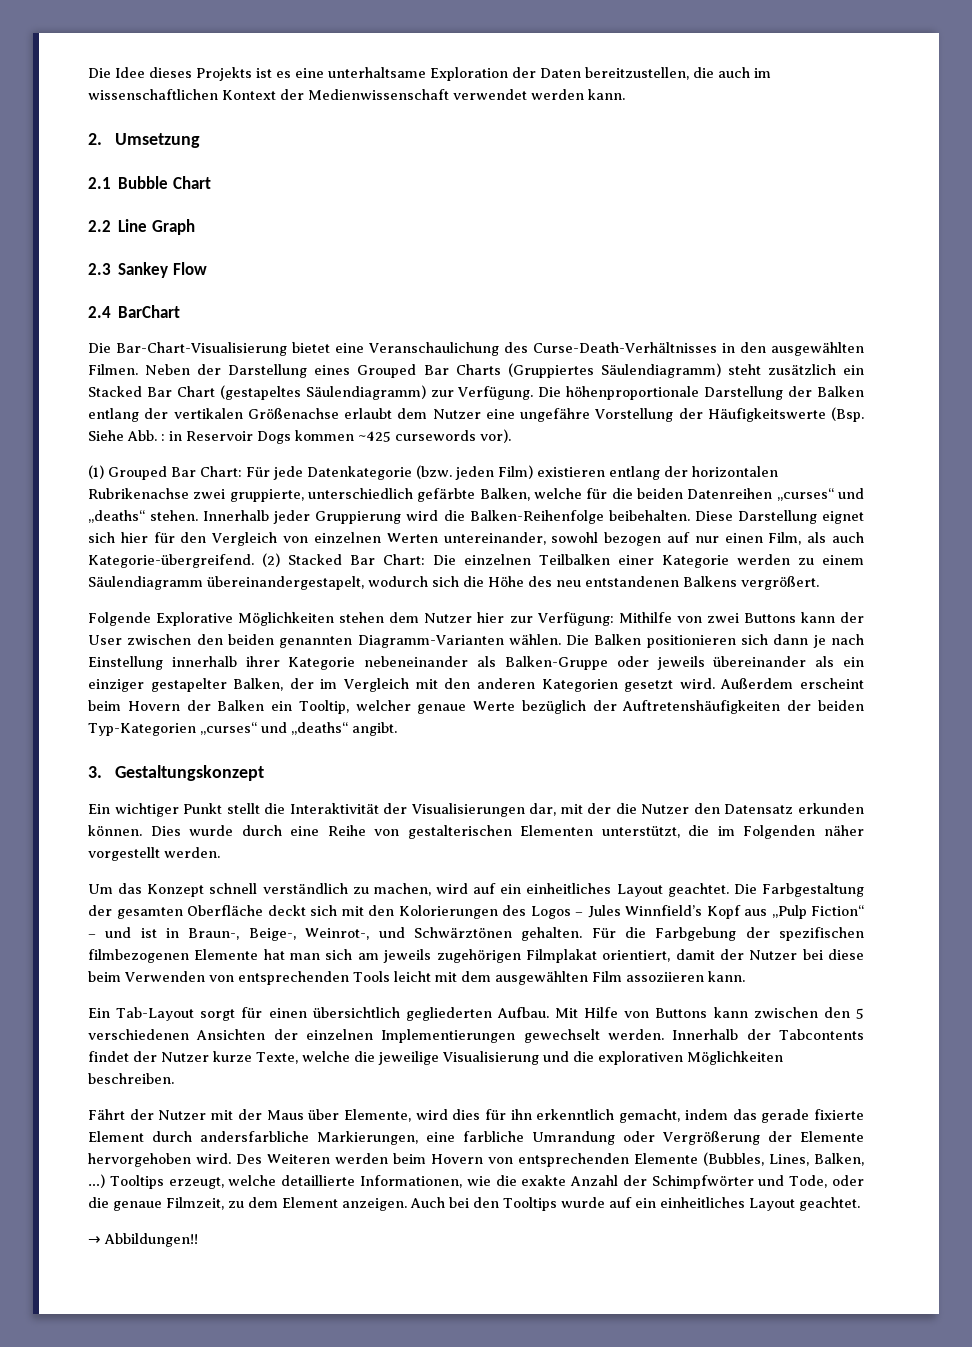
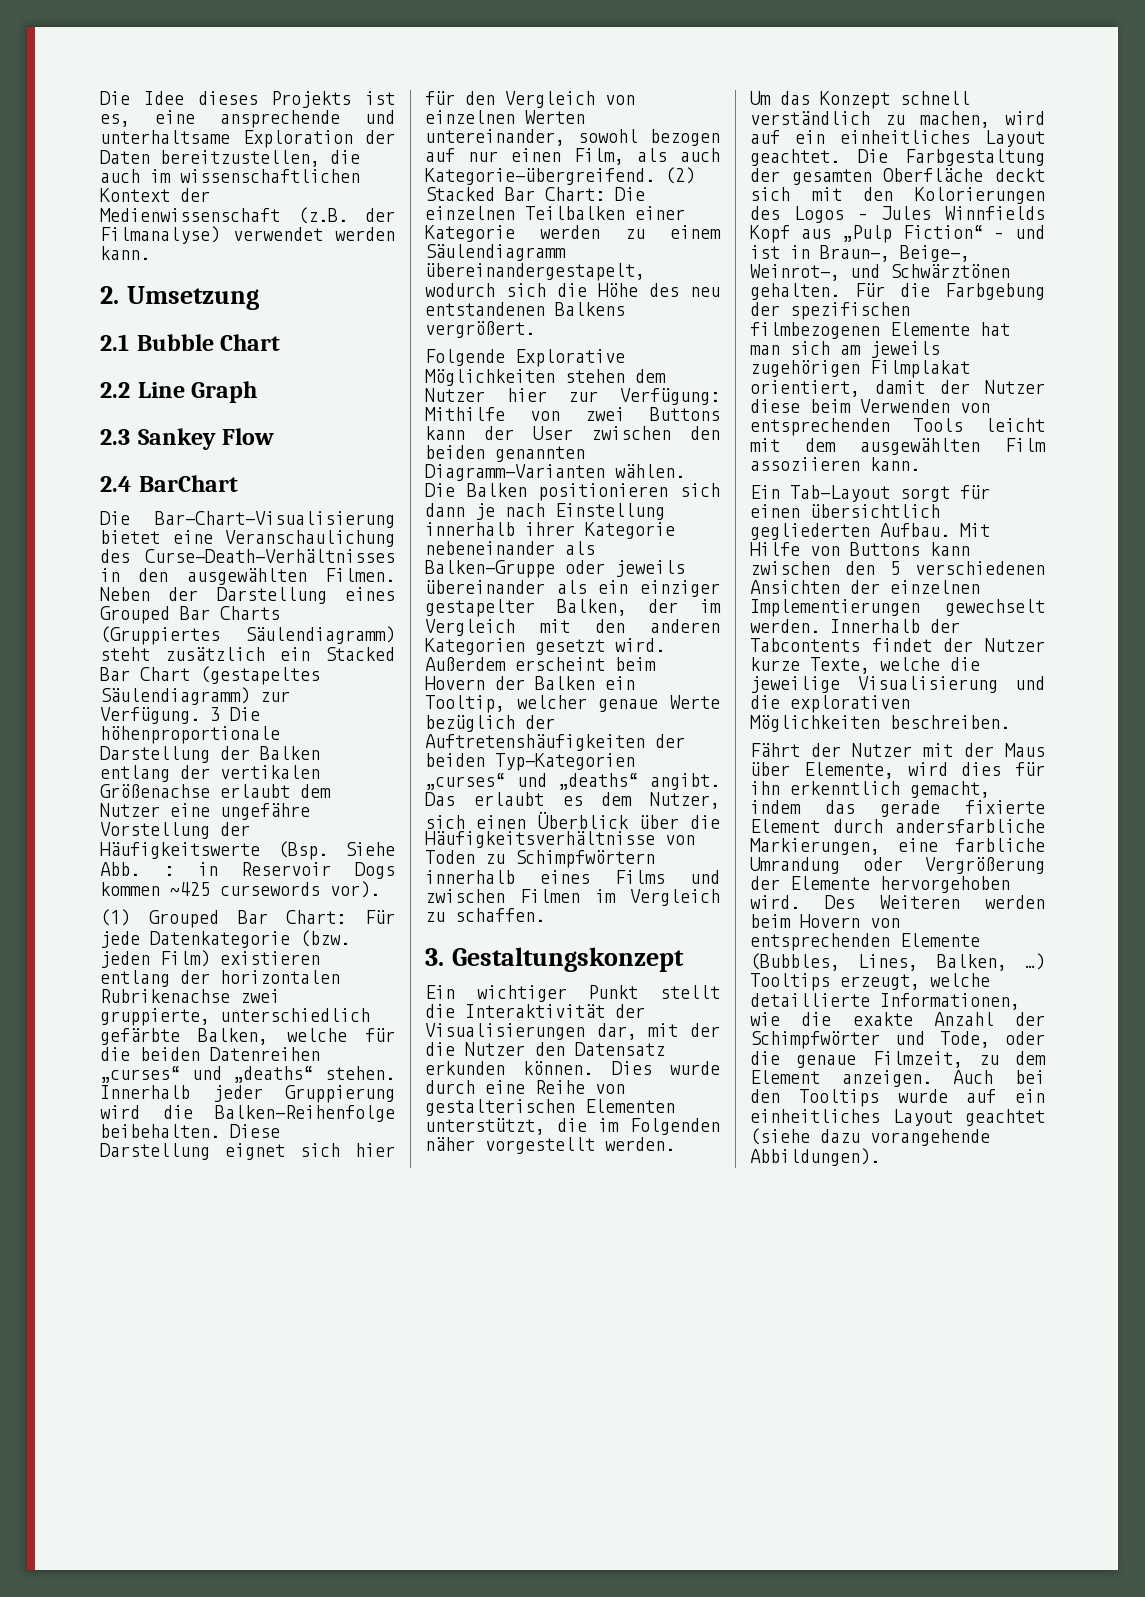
[276,68,324,78] es eine -> [100,110,395,128] es, eine ansprechende und
(449, 94) none -> [297,207,395,224] [100,226,220,244] (z.B. der Filmanalyse)
(534, 393) none -> [210,707,220,721] 3
(397, 729) none -> [425,792,720,809] [425,811,720,829] [425,831,695,848] [425,850,655,868] [425,870,720,884] [425,889,720,906] [425,908,545,922] Das erlaubt es dem Nutzer, sich einen Überblick über die Häufigkeitsverhältnisse von Toden zu Schimpfwörtern innerhalb eines Films und zwischen Filmen im Vergleich zu schaffen.
[625,905,702,916] Winnfield’s -> [945,206,1045,220] Winnfields
[802,949,823,960] bei -> (1045, 387) none
[798,1197,860,1211] [88,1233,198,1247] geachtet. // → Abbildungen!! -> [965,1109,1045,1126] [750,1128,990,1146] [750,1148,880,1166] geachtet (siehe dazu vorangehende Abbildungen).

